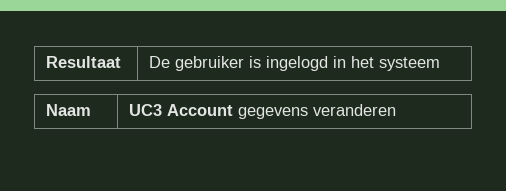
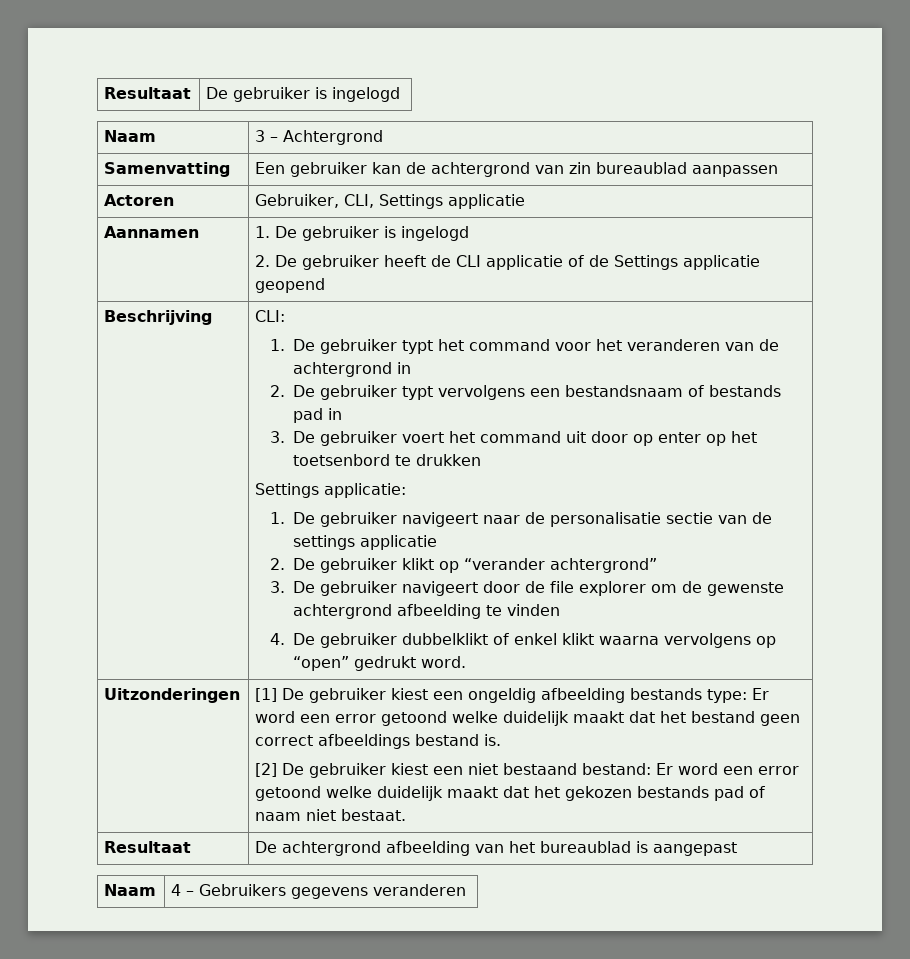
[332,56,440,71] [45,104,91,116] [128,104,233,116] in het systeem // Naam | UC3 Account -> [104,130,157,142] [255,130,384,145] [104,162,231,177] [255,162,779,177] [104,194,175,206] [255,194,526,209] [104,226,200,238] [255,226,470,241] [255,255,761,270] [255,278,326,293] [104,310,213,325] [255,310,286,322] [270,339,780,354] [293,362,412,377] [270,385,782,400] [293,408,343,423] [270,431,758,446] [293,454,482,466] [255,483,407,498] [270,512,773,527] [293,535,438,550] [270,558,658,573] [270,581,785,596] [293,604,561,619] [270,633,777,648] [293,656,467,671] [104,688,241,703] [255,688,770,703] [255,711,801,726] [255,734,502,749] [255,763,800,778] [255,786,766,801] [255,809,407,821] [104,841,192,853] [255,841,738,856] [104,884,157,896] [171,884,287,896] // Naam | 3 – Achtergrond // Samenvatting | Een gebruiker kan de achtergrond van zin bureaublad aanpassen // Actoren | Gebruiker, CLI, Settings applicatie // Aannamen | 1. De gebruiker is ingelogd // 2. De gebruiker heeft de CLI applicatie of de Settings applicatie geopend // Beschrijving | CLI: // 1. De gebruiker typt het command voor het veranderen van de achtergrond in // 2. De gebruiker typt vervolgens een bestandsnaam of bestands pad in // 3. De gebruiker voert het command uit door op enter op het toetsenbord te drukken // Settings applicatie: // 1. De gebruiker navigeert naar de personalisatie sectie van de settings applicatie // 2. De gebruiker klikt op “verander achtergrond” // 3. De gebruiker navigeert door de file explorer om de gewenste achtergrond afbeelding te vinden // 4. De gebruiker dubbelklikt of enkel klikt waarna vervolgens op “open” gedrukt word. // Uitzonderingen | [1] De gebruiker kiest een ongeldig afbeelding bestands type: Er word een error getoond welke duidelijk maakt dat het bestand geen correct afbeeldings bestand is. // [2] De gebruiker kiest een niet bestaand bestand: Er word een error getoond welke duidelijk maakt dat het gekozen bestands pad of naam niet bestaat. // Resultaat | De achtergrond afbeelding van het bureaublad is aangepast // Naam | 4 – Gebruikers

